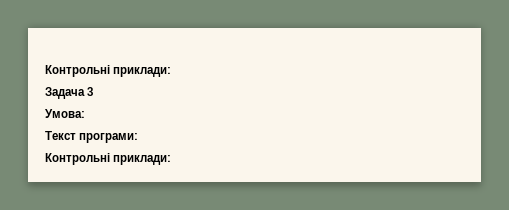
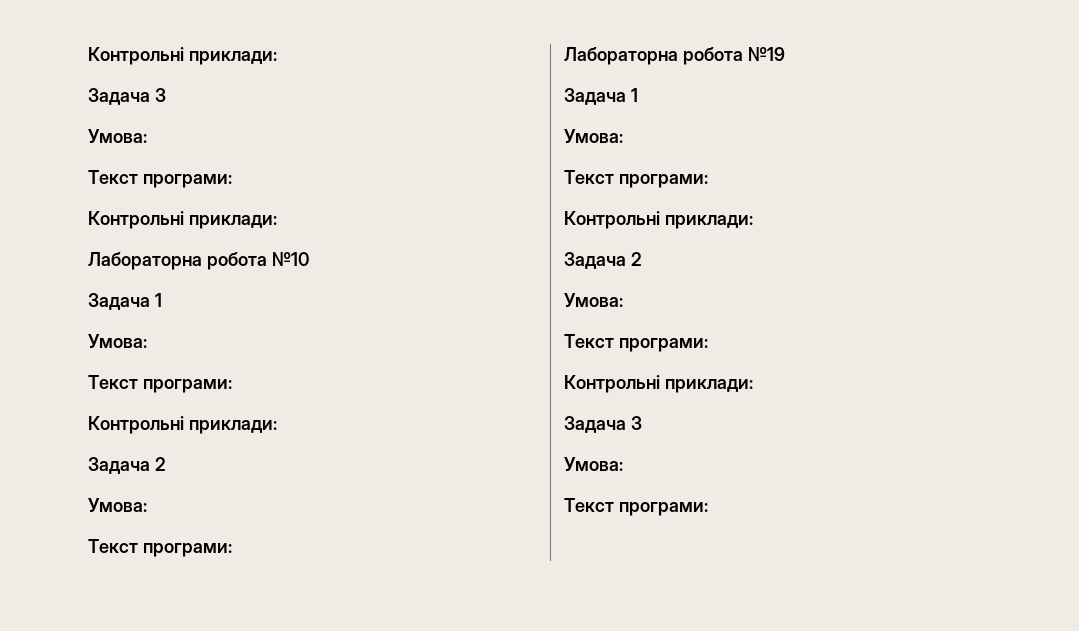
(172, 160) none -> [88,252,309,270] [88,293,162,310] [88,334,147,348] [88,375,232,393] [88,416,277,434] [88,457,166,474] [88,498,147,512] [88,539,232,557] [564,47,785,65] [564,88,638,105] [564,129,623,143] [564,170,708,188] [564,211,753,229] [564,252,642,269] [564,293,623,307] [564,334,708,352] [564,375,753,393] [564,416,642,433] [564,457,623,471] [564,498,708,516] // Лабораторна робота №10 // Задача 1 // Умова: // Текст програми: // Контрольні приклади: // Задача 2 // Умова: // Текст програми: // Лабораторна робота №19 // Задача 1 // Умова: // Текст програми: // Контрольні приклади: // Задача 2 // Умова: // Текст програми: // Контрольні приклади: // Задача 3 // Умова: // Текст програми:

